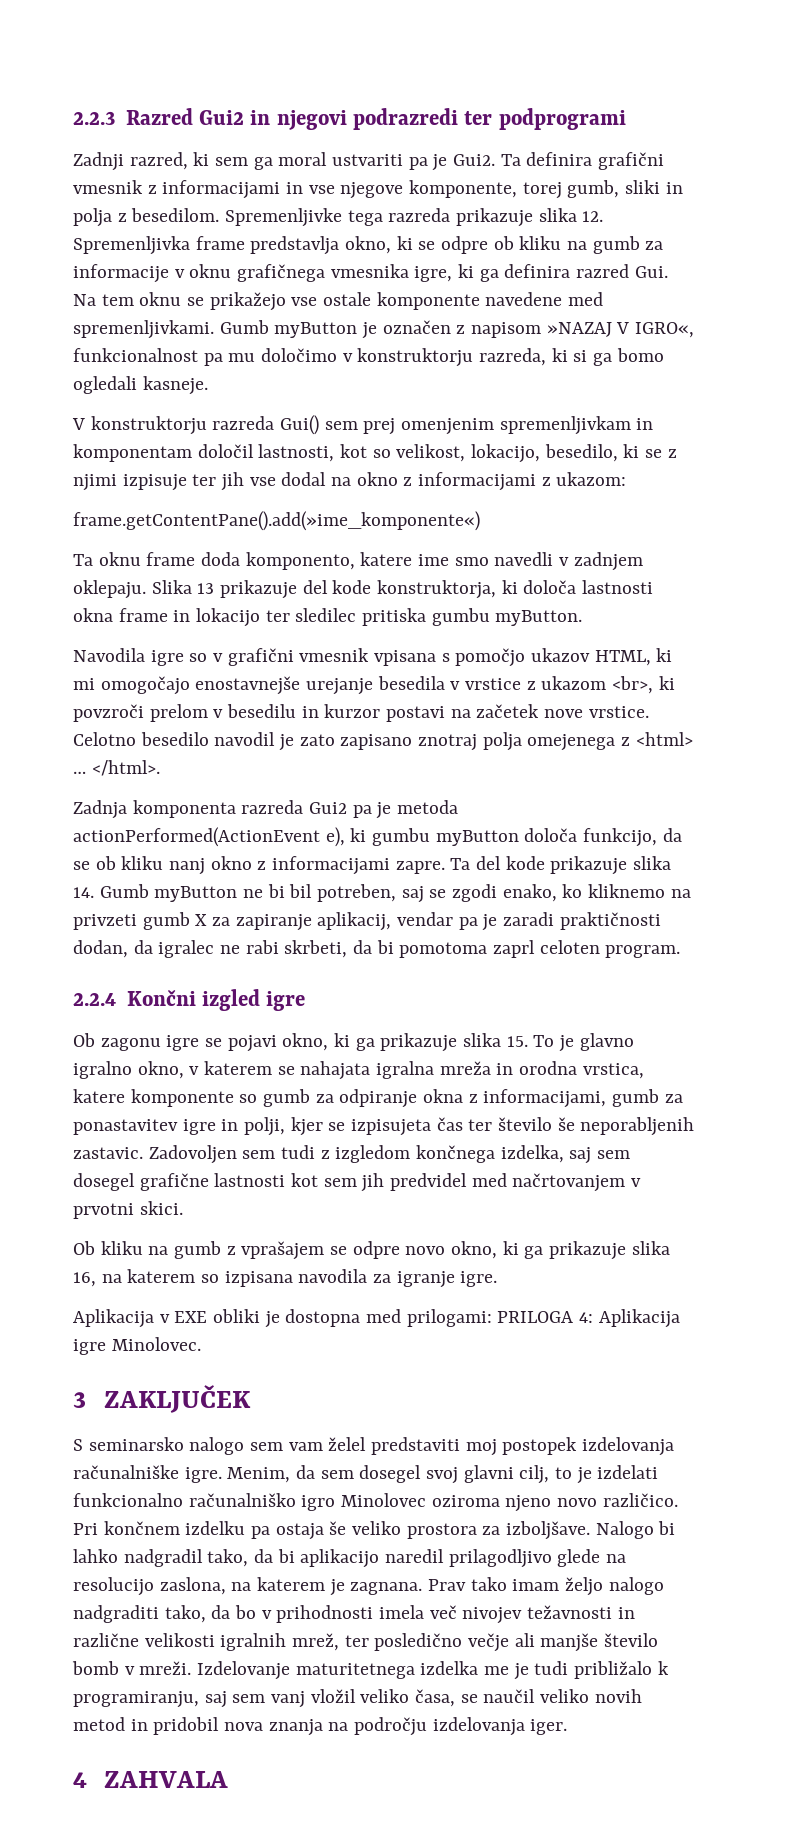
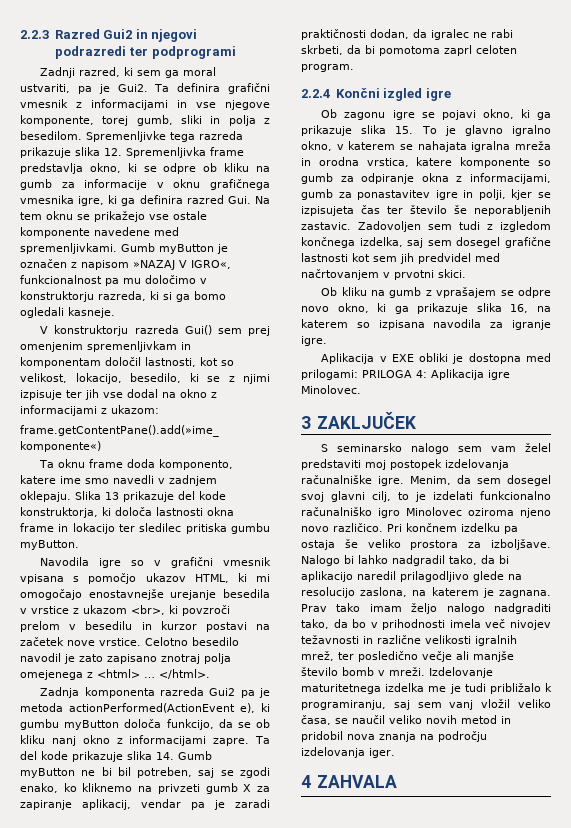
[332,154,404,166] ustvariti -> [20,84,70,93] ustvariti,

